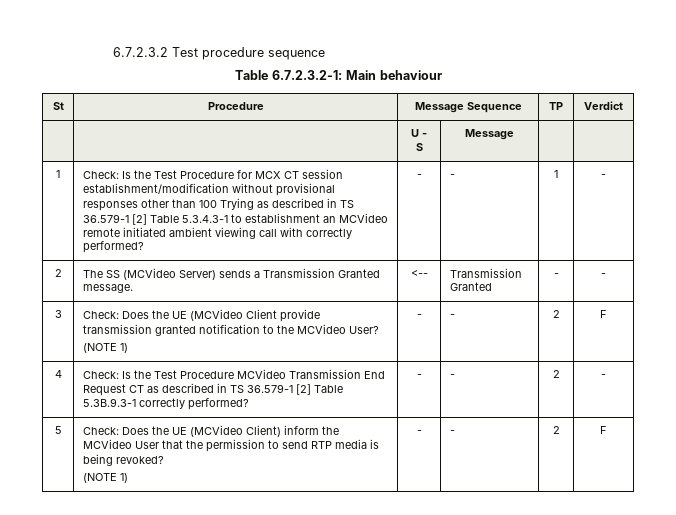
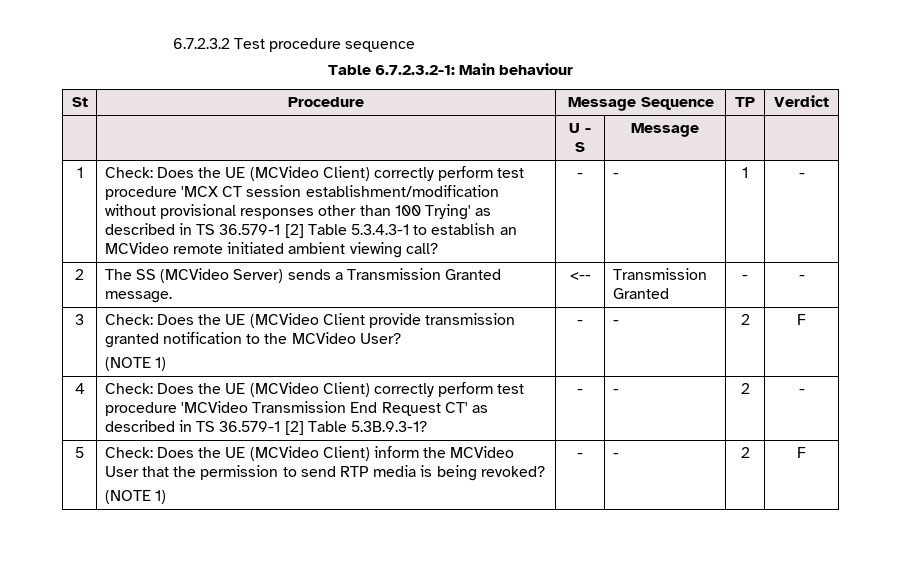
[121,170,281,179] Is the Test Procedure for MCX -> [157,166,525,181] [104,186,219,200] Does the UE (MCVideo Client) correctly perform test procedure 'MCX
[219,198,254,210] Trying -> [425,204,472,220] Trying'
[244,213,320,223] establishment -> [431,223,496,235] establish
[258,227,352,239] [82,241,144,253] call with correctly performed? -> [405,243,438,254] call?
[121,369,286,379] Is the Test Procedure MCVideo -> [157,382,525,397] [104,401,249,416] Does the UE (MCVideo Client) correctly perform test procedure 'MCVideo
[128,383,343,395] [82,398,249,410] CT as described in TS 36.579-1 [2] Table 5.3B.9.3-1 correctly performed? -> [444,402,489,413] [104,420,428,435] CT' as described in TS 36.579-1 [2] Table 5.3B.9.3-1?

